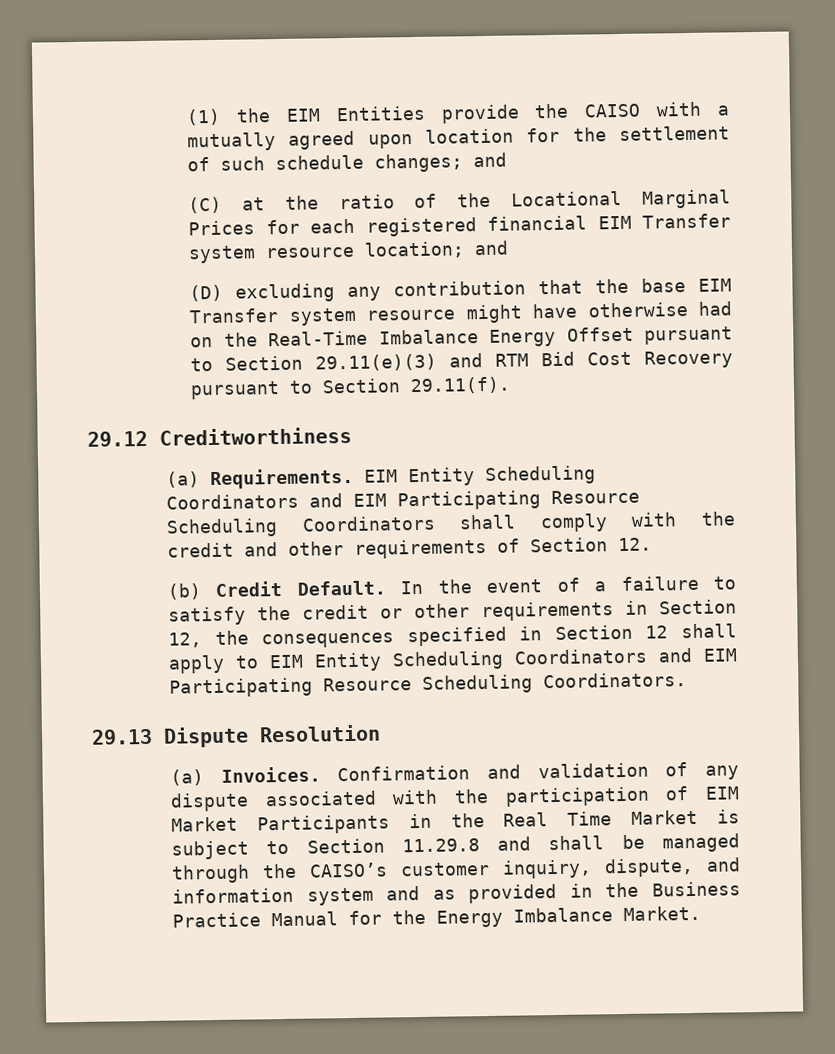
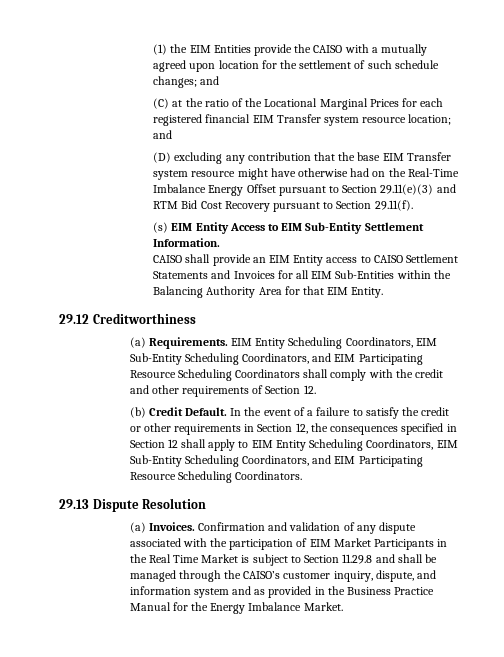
(511, 385) none -> [153,222,424,234] [153,238,221,247] [153,254,459,266] [153,270,451,279] [153,286,384,298] // (s) EIM Entity Access to EIM Sub-Entity Settlement Information. // CAISO shall provide an EIM Entity access to CAISO Settlement Statements and Invoices for all EIM Sub-Entities within the Balancing Authority Area for that EIM Entity.
[165,493,299,510] Coordinators -> [345,337,437,348] [129,353,309,365] Coordinators, EIM Sub-Entity Scheduling Coordinators,
[513,648,648,665] Coordinators -> [366,439,458,450] [129,455,309,467] Coordinators, EIM Sub-Entity Scheduling Coordinators,

